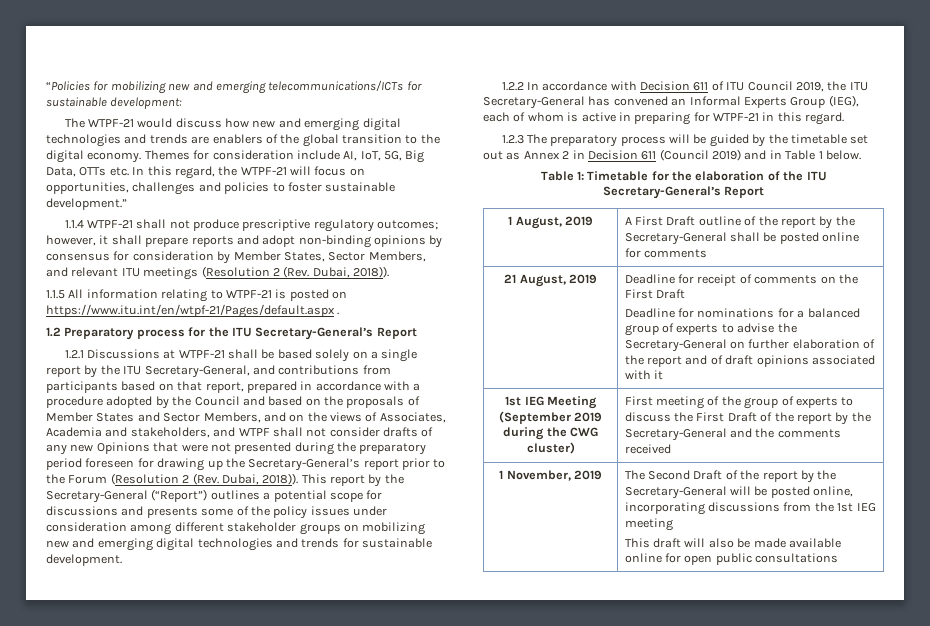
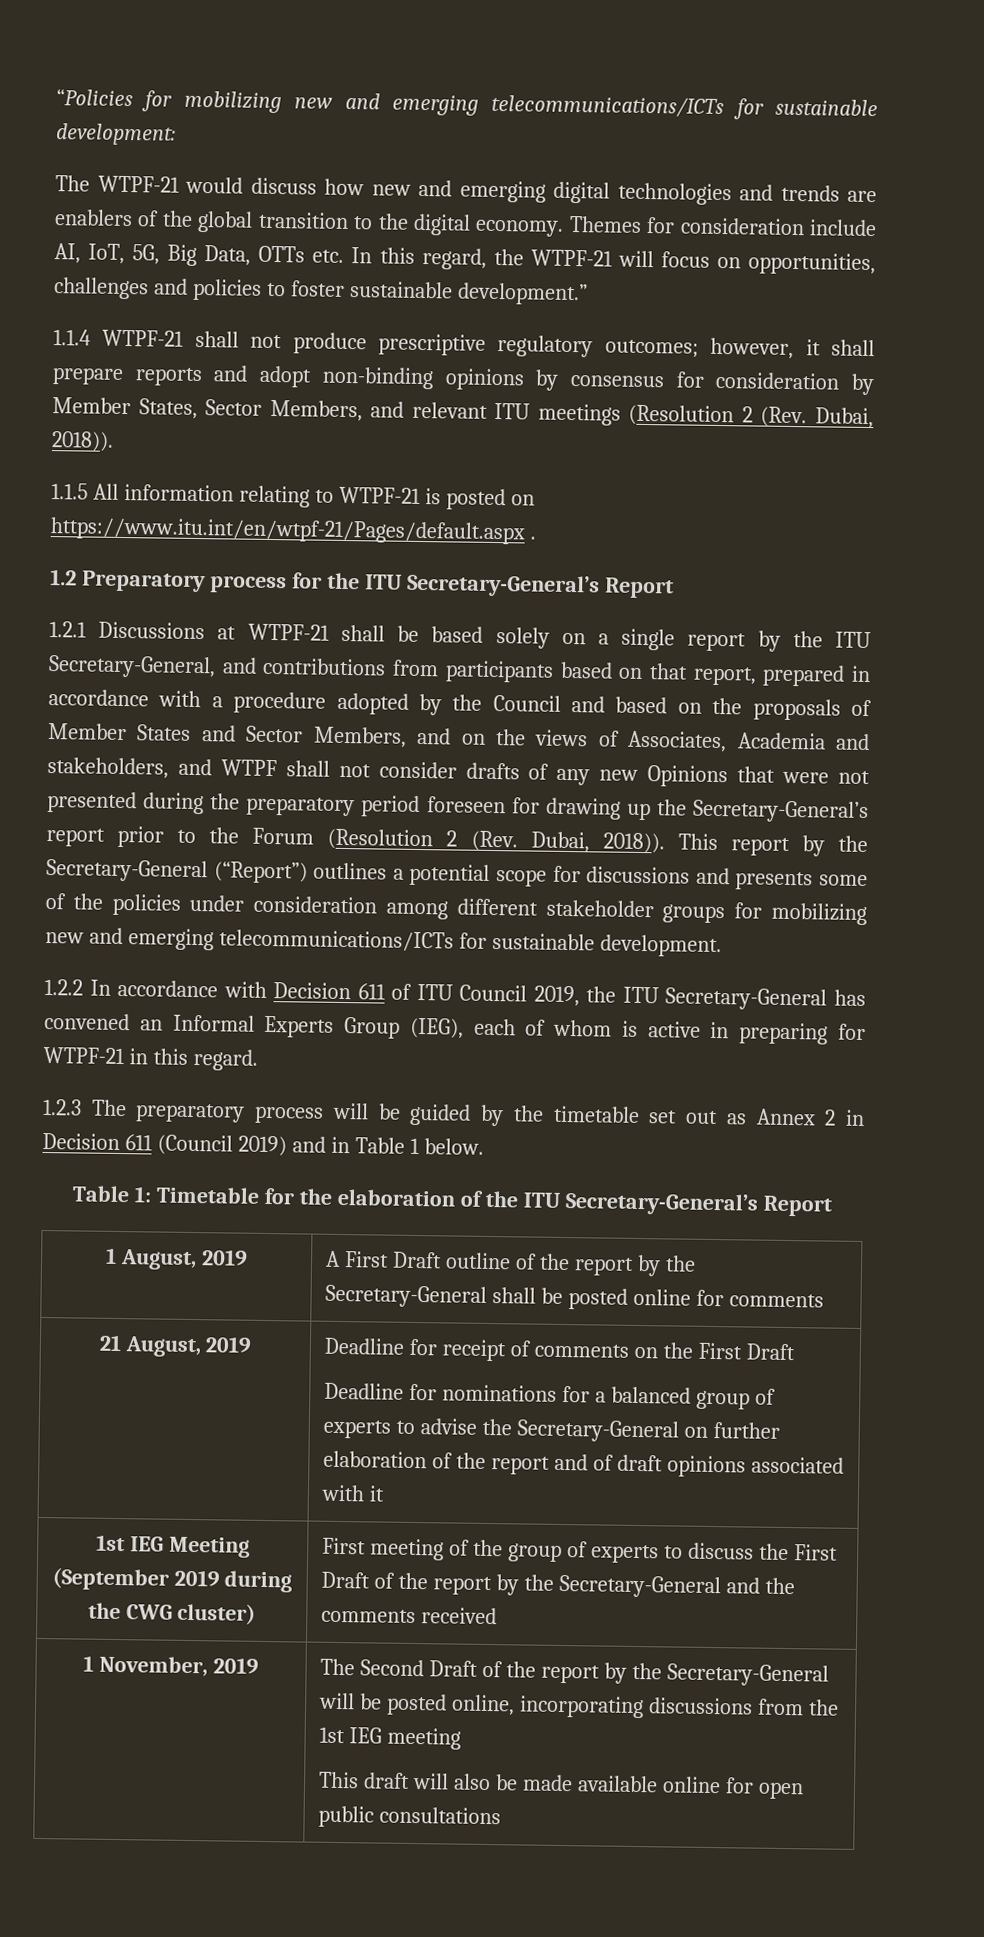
[273,506,350,519] policy issues -> [111,893,181,916] policies
[343,522,426,535] [46,538,340,551] on mobilizing new and emerging digital technologies and trends -> [734,902,867,926] [45,927,454,952] for mobilizing new and emerging telecommunications/ICTs

